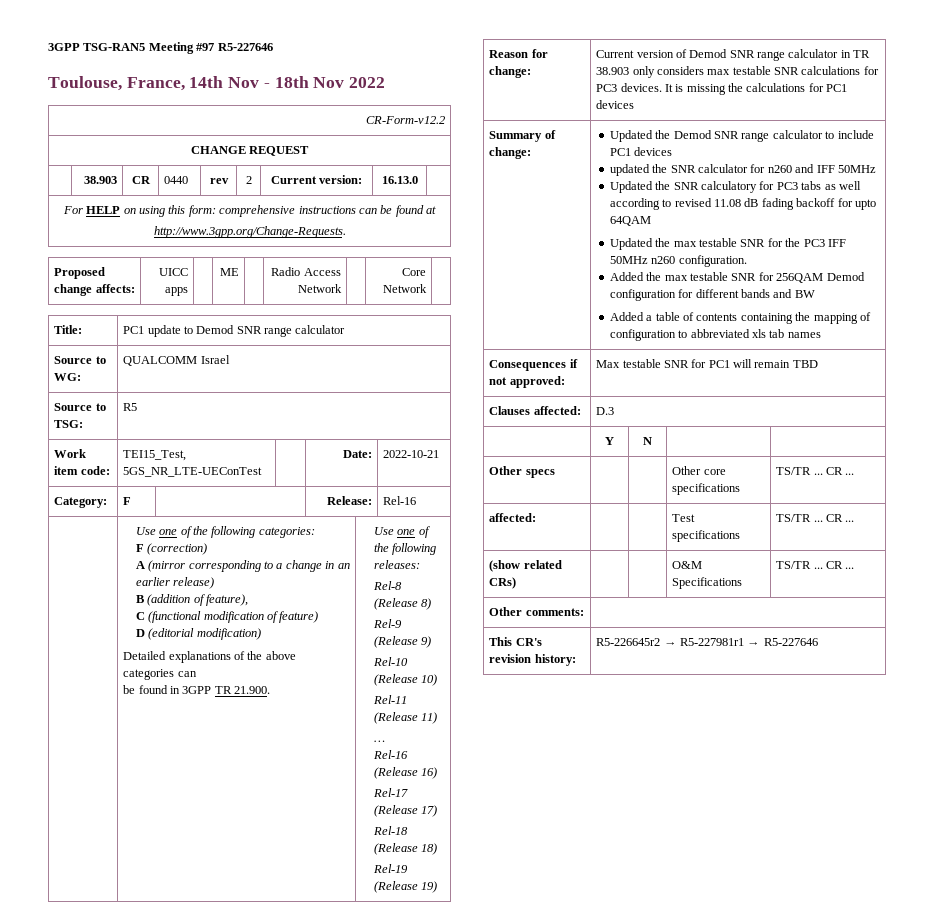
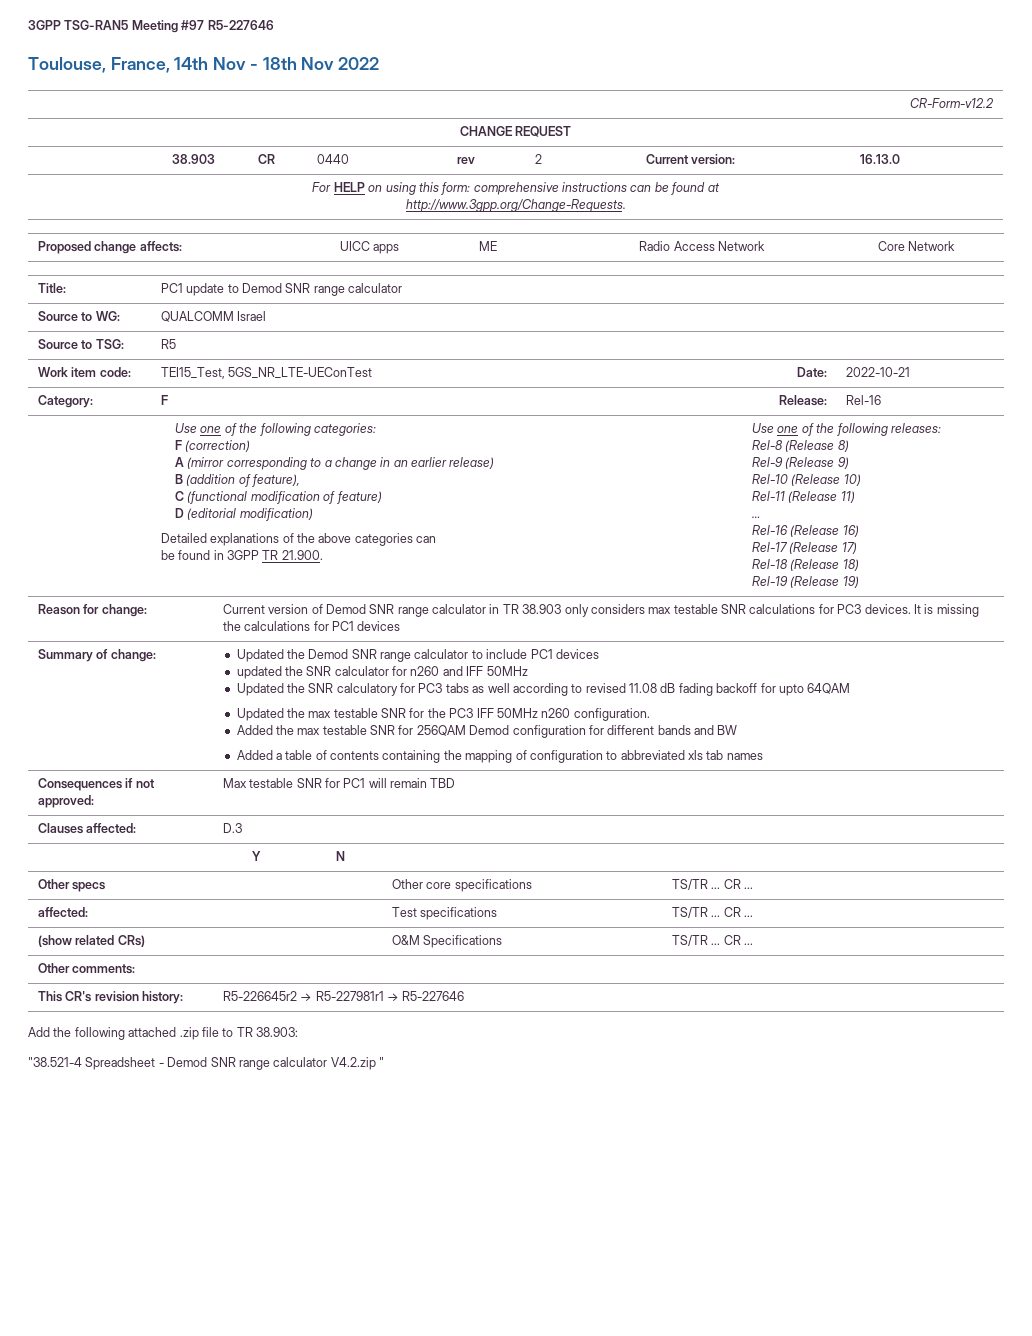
(818, 642) none -> [28,1027,298,1040] [28,1057,384,1070] // Add the following attached .zip file to TR 38.903: // "38.521-4 Spreadsheet - Demod SNR range calculator V4.2.zip "

